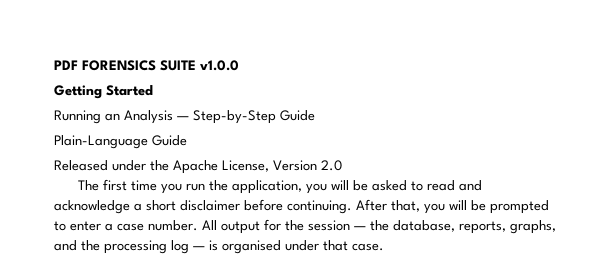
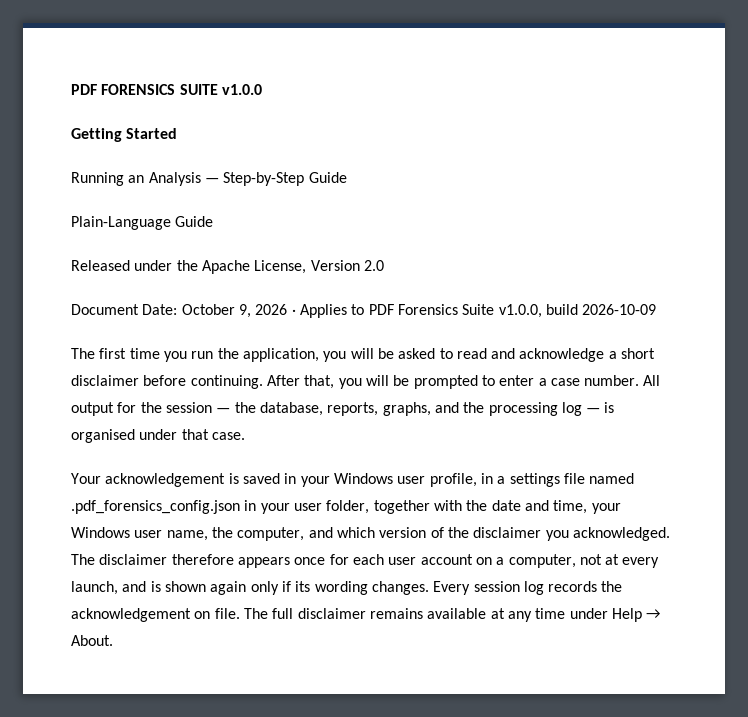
(342, 165) none -> [71,304,657,318] // Document Date: October 9, 2026 · Applies to PDF Forensics Suite v1.0.0, build 2026-10-09
(384, 247) none -> [71,473,635,487] [71,500,621,514] [71,527,670,541] [71,554,660,568] [71,581,623,595] [71,608,661,622] [71,635,113,646] // Your acknowledgement is saved in your Windows user profile, in a settings file named .pdf_forensics_config.json in your user folder, together with the date and time, your Windows user name, the computer, and which version of the disclaimer you acknowledged. The disclaimer therefore appears once for each user account on a computer, not at every launch, and is shown again only if its wording changes. Every session log records the acknowledgement on file. The full disclaimer remains available at any time under Help → About.

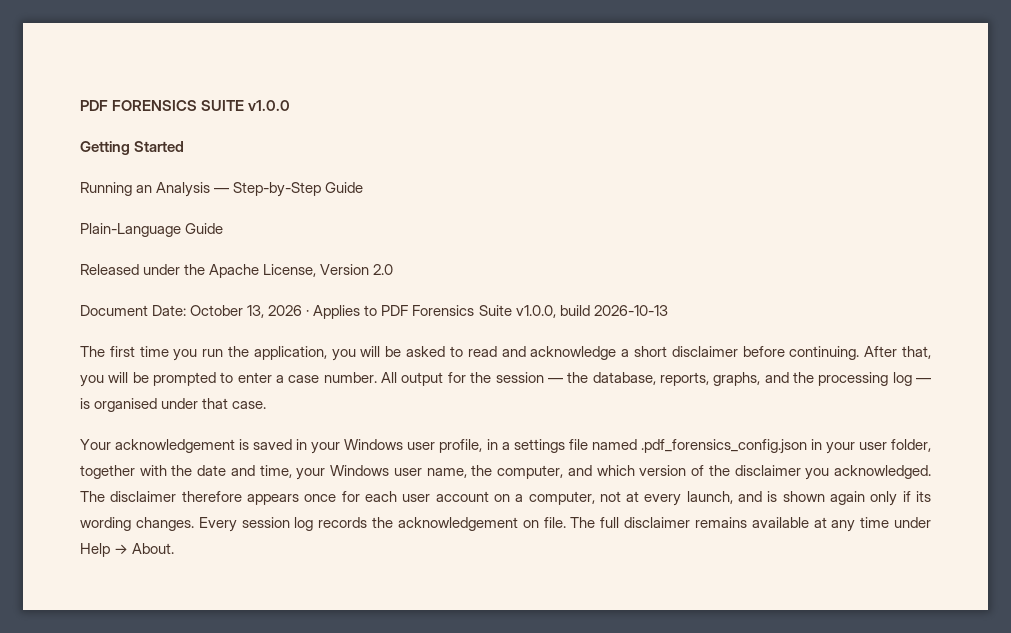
[238,304,251,318] 9, -> [247,305,265,318] 13,
[582,304,657,315] 2026-10-09 -> [593,305,668,316] 2026-10-13

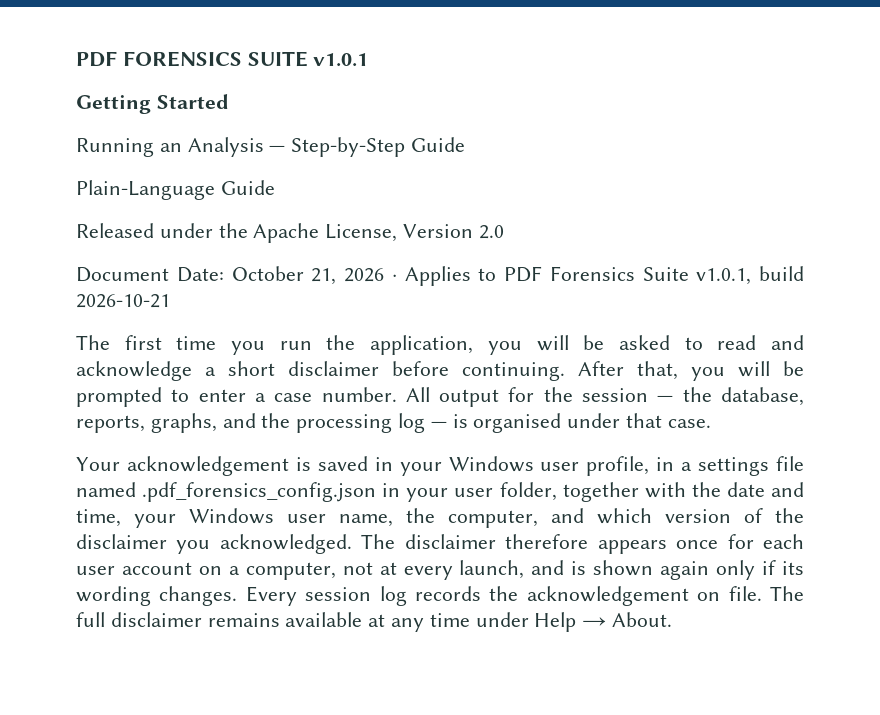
[248,100,291,111] v1.0.0 -> [313,53,369,67] v1.0.1
[247,305,265,318] 13, -> [311,268,337,285] 21,
[515,305,668,318] v1.0.0, build 2026-10-13 -> [696,266,804,285] [76,294,170,308] v1.0.1, build 2026-10-21

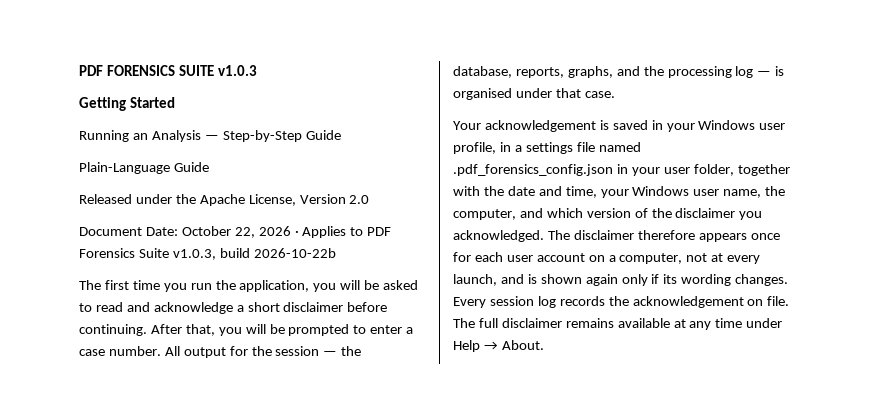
[313,53,369,67] v1.0.1 -> [217,65,257,76] v1.0.3
[311,268,337,285] 21, -> [234,227,255,238] 22,
[696,266,804,285] [76,294,170,308] v1.0.1, build 2026-10-21 -> [172,248,336,260] v1.0.3, build 2026-10-22b

